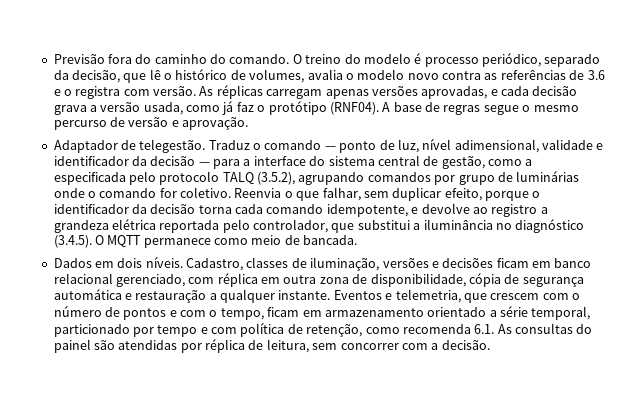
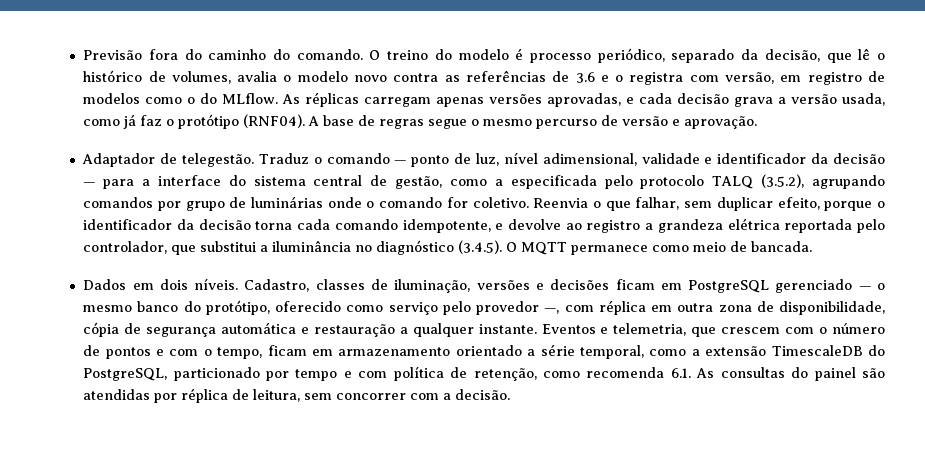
[153,86,197,96] versão. -> [725,71,885,85] [83,93,279,104] versão, em registro de modelos como o do MLflow.
[554,258,592,268] [53,273,185,287] banco relacional gerenciado, -> [688,279,885,293] [83,300,560,315] PostgreSQL gerenciado — o mesmo banco do protótipo, oferecido como serviço pelo provedor —,
(591, 313) none -> [649,345,886,356] [83,368,168,381] como a extensão TimescaleDB do PostgreSQL,

